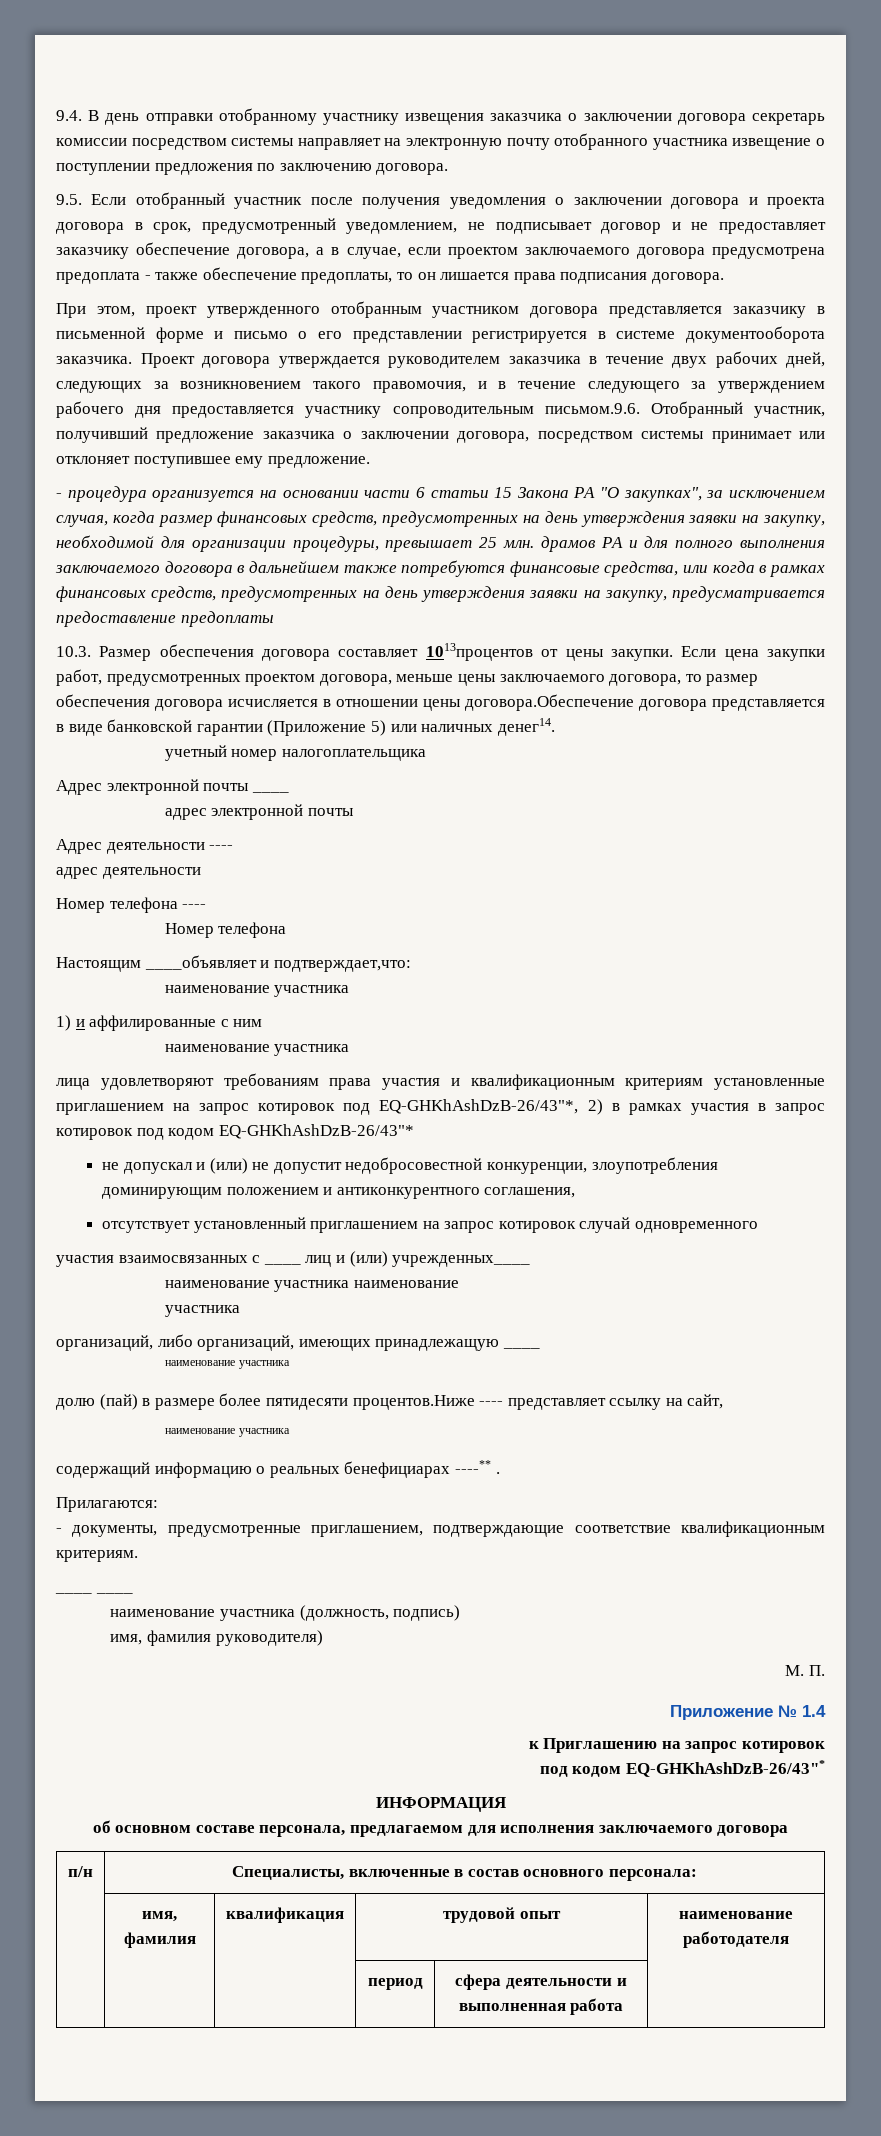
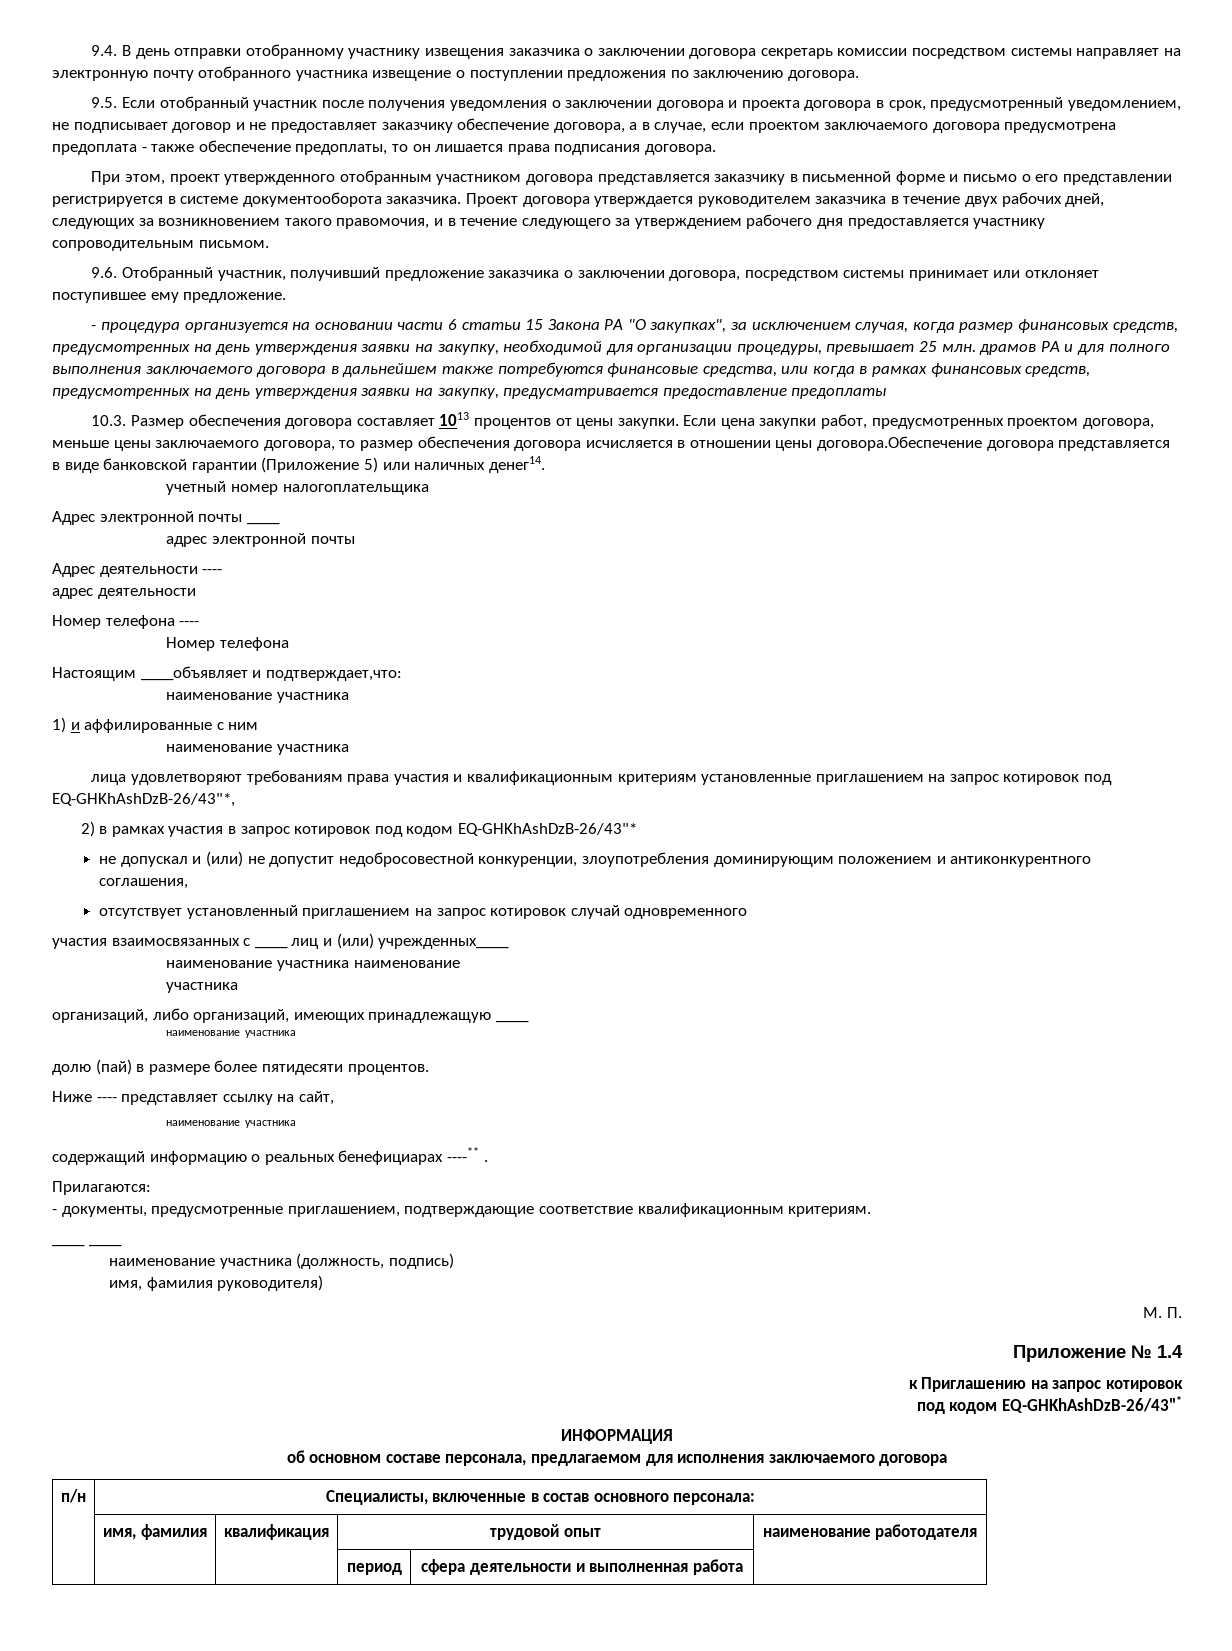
[544,403,640,414] письмом.9.6. -> [198,240,269,248] [91,267,118,278] письмом. // 9.6.
[425,643,533,661] 1013процентов -> [439,412,551,429] 1013 процентов
(579, 1106) none -> (235, 800) //
[352,1395,475,1410] процентов.Ниже -> [347,1064,429,1075] [52,1091,92,1102] процентов. // Ниже

